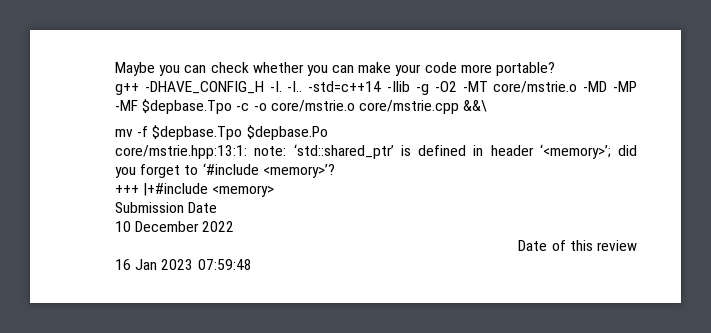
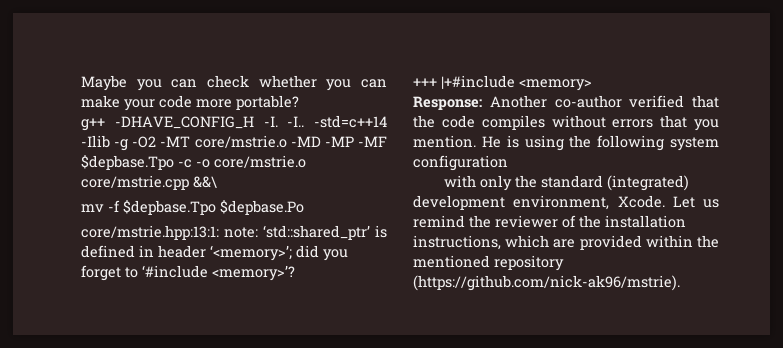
[115,202,218,213] [115,221,235,232] [518,240,637,251] [115,259,252,270] Submission Date // 10 December 2022 // Date of this review // 16 Jan 2023 07:59:48 -> [413,95,719,110] [413,115,719,131] [413,135,719,151] [413,155,508,171] [444,175,690,191] [413,195,719,210] [413,215,686,228] [413,235,719,250] [413,255,564,271] [413,275,680,291] Response: Another co-author verified that the code compiles without errors that you mention. He is using the following system configuration // with only the standard (integrated) development environment, Xcode. Let us remind the reviewer of the installation instructions, which are provided within the mentioned repository (https://github.com/nick-ak96/mstrie).

